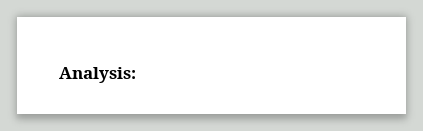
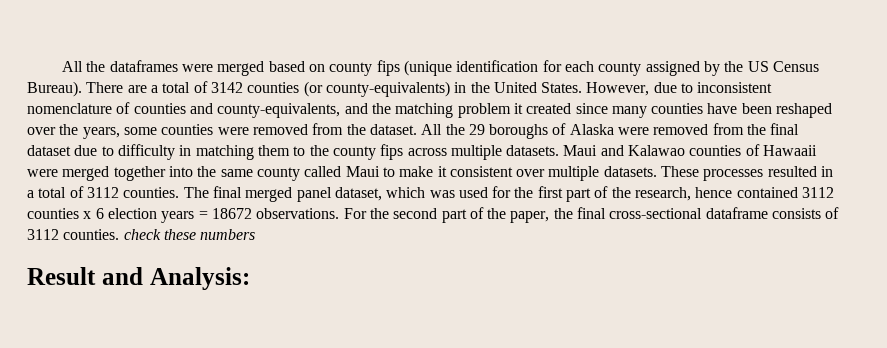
(59, 75) none -> [62,60,819,76] [27,81,773,97] [27,102,833,118] [27,123,800,139] [27,144,818,160] [27,166,834,181] [27,186,835,202] [27,207,840,223] [27,229,256,240] [27,267,143,285] All the dataframes were merged based on county fips (unique identification for each county assigned by the US Census Bureau). There are a total of 3142 counties (or county-equivalents) in the United States. However, due to inconsistent nomenclature of counties and county-equivalents, and the matching problem it created since many counties have been reshaped over the years, some counties were removed from the dataset. All the 29 boroughs of Alaska were removed from the final dataset due to difficulty in matching them to the county fips across multiple datasets. Maui and Kalawao counties of Hawaaii were merged together into the same county called Maui to make it consistent over multiple datasets. These processes resulted in a total of 3112 counties. The final merged panel dataset, which was used for the first part of the research, hence contained 3112 counties x 6 election years = 18672 observations. For the second part of the paper, the final cross-sectional dataframe consists of 3112 counties. check these numbers // Result and

